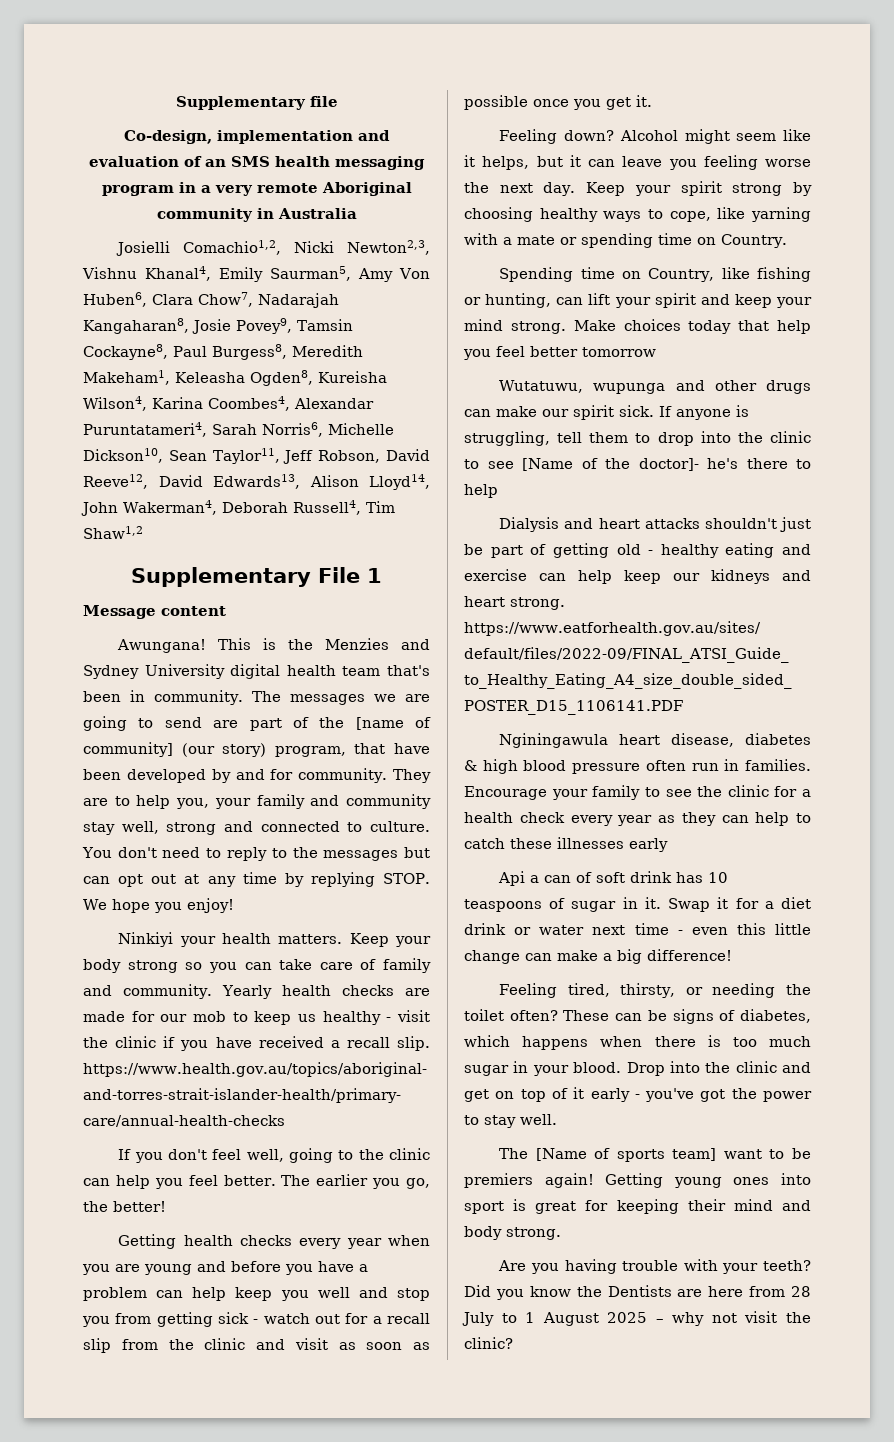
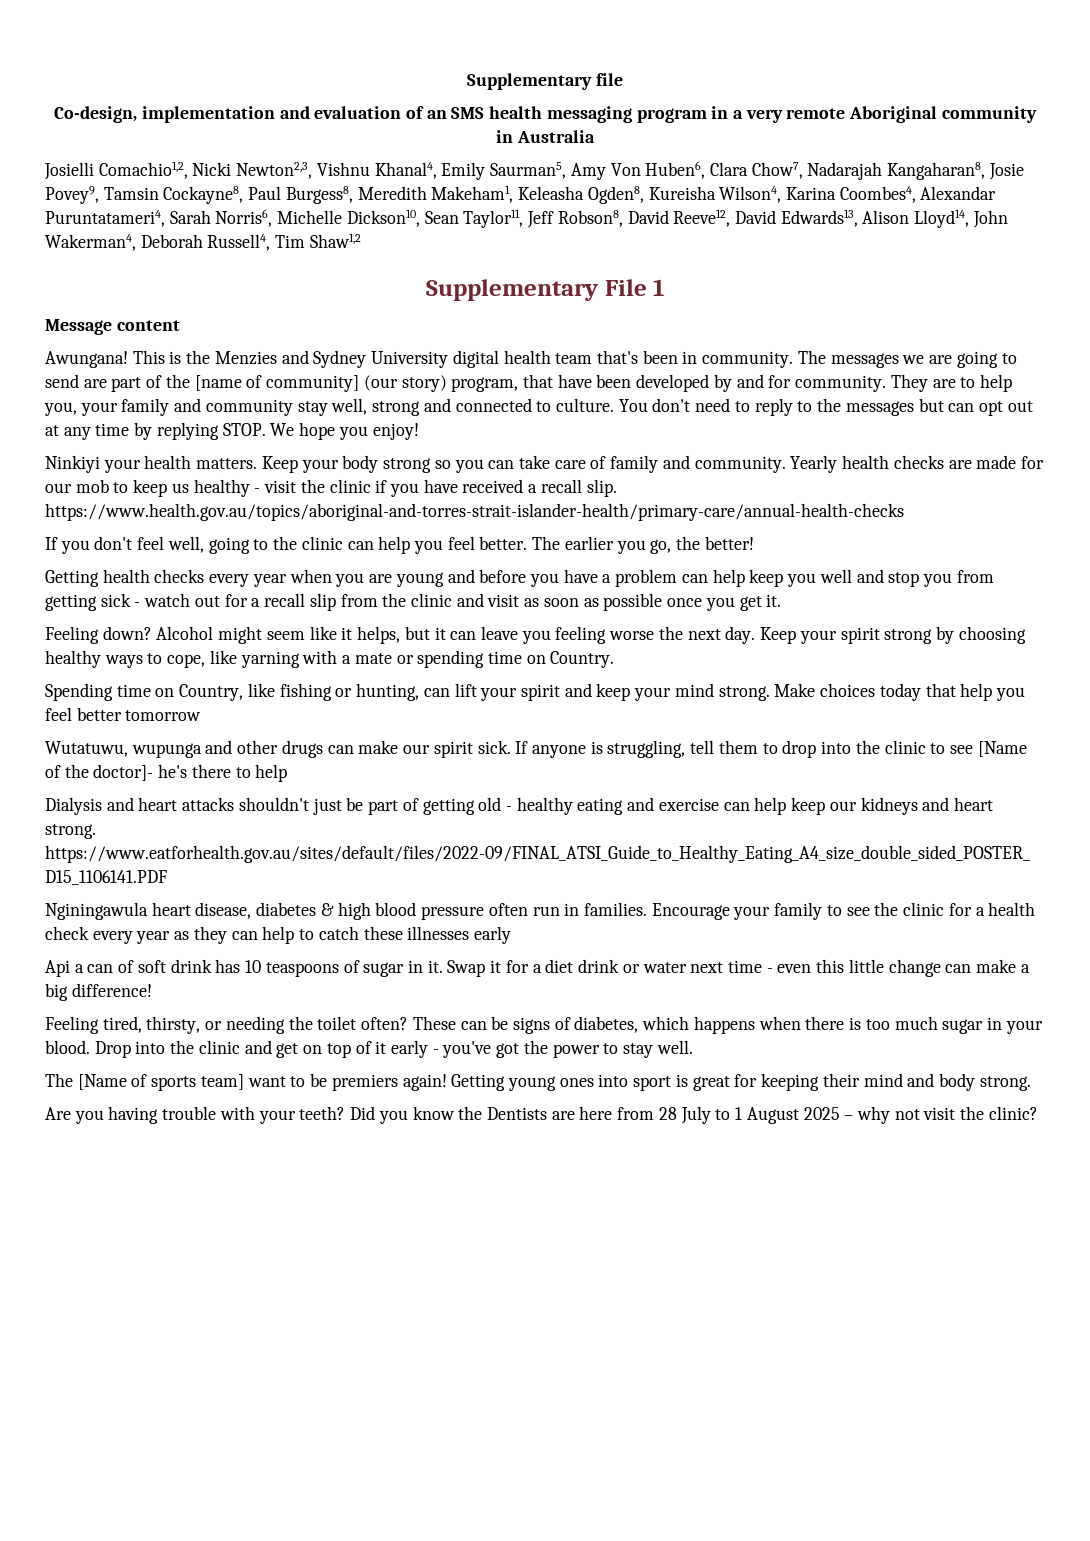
[318,450,381,463] Robson, -> [557,210,623,227] Robson8,

